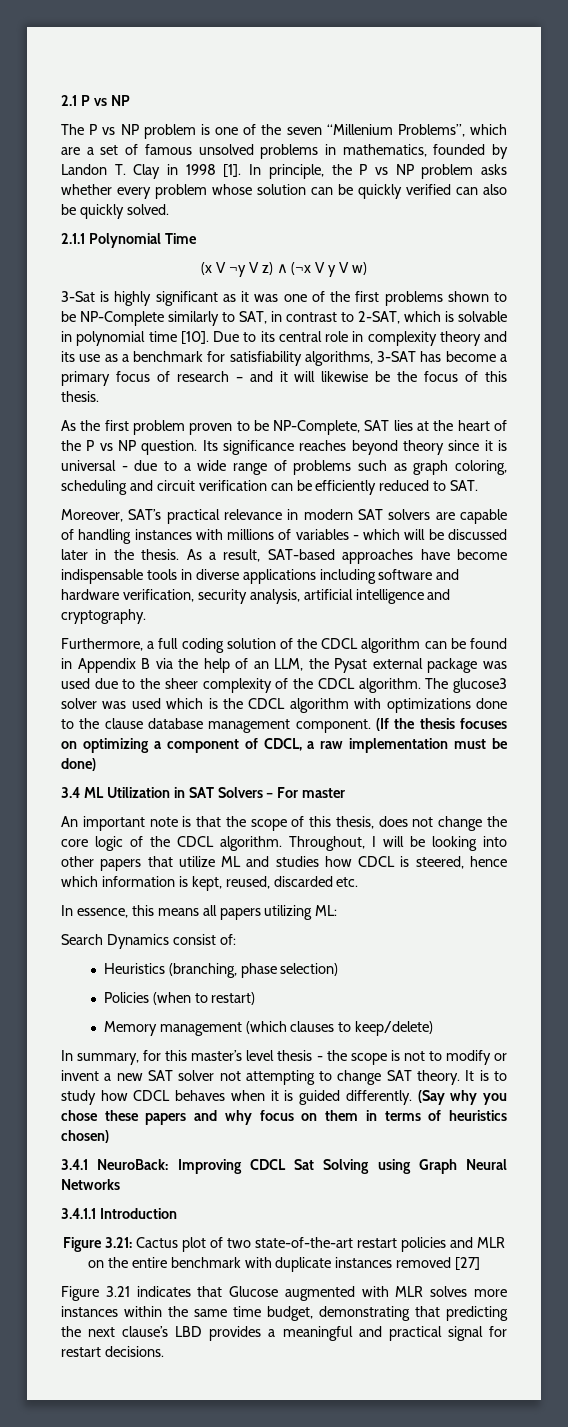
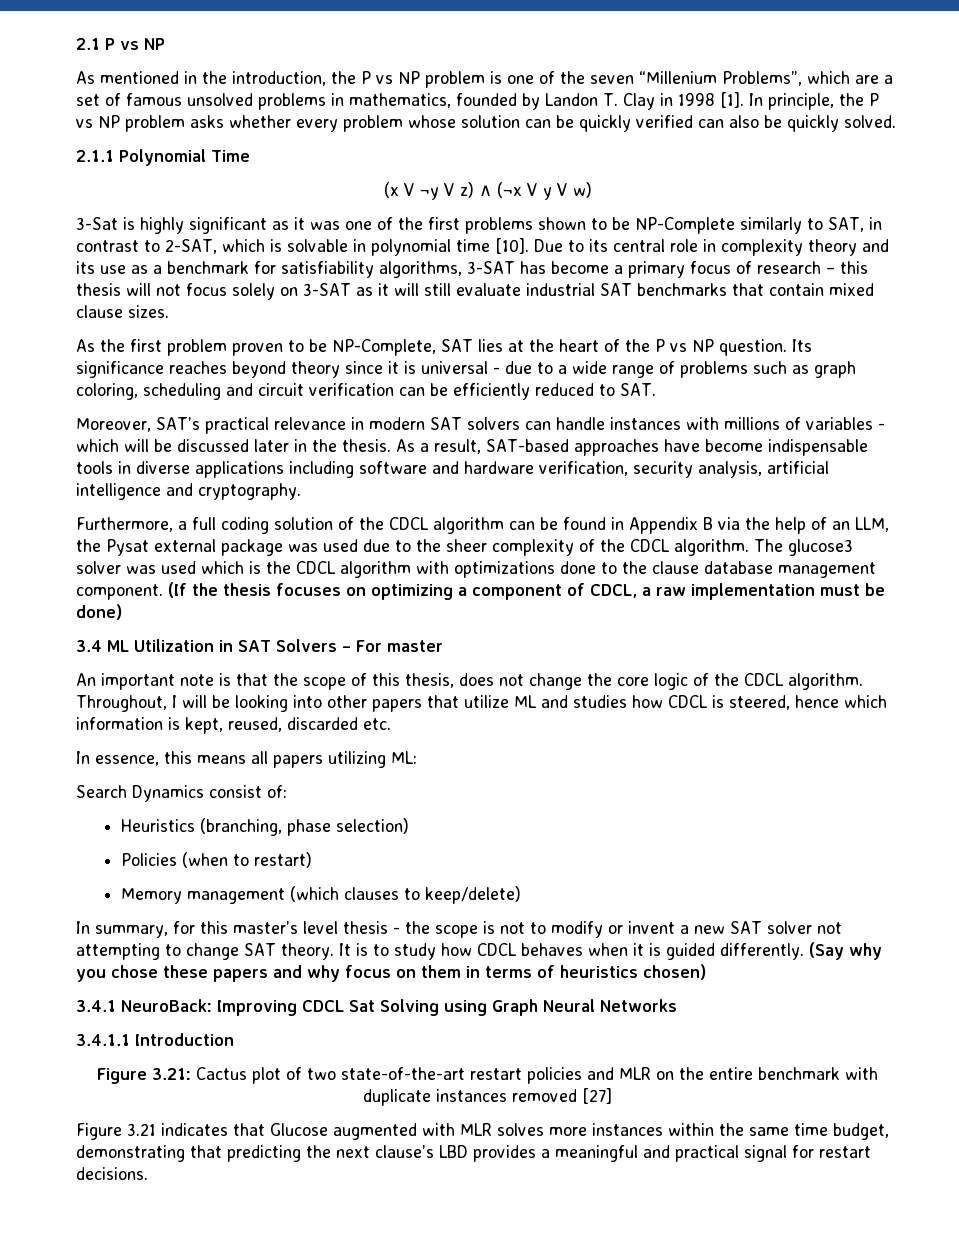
[61,124,84,135] The -> [76,71,356,86] As mentioned in the introduction, the
[249,371,507,382] [61,391,99,402] and it will likewise be the focus of this thesis. -> [840,261,868,274] [76,283,874,300] [76,305,169,318] this thesis will not focus solely on 3-SAT as it will still evaluate industrial SAT benchmarks that contain mixed clause sizes.
[435,509,508,524] [61,529,132,544] are capable of handling -> [525,417,605,430] can handle

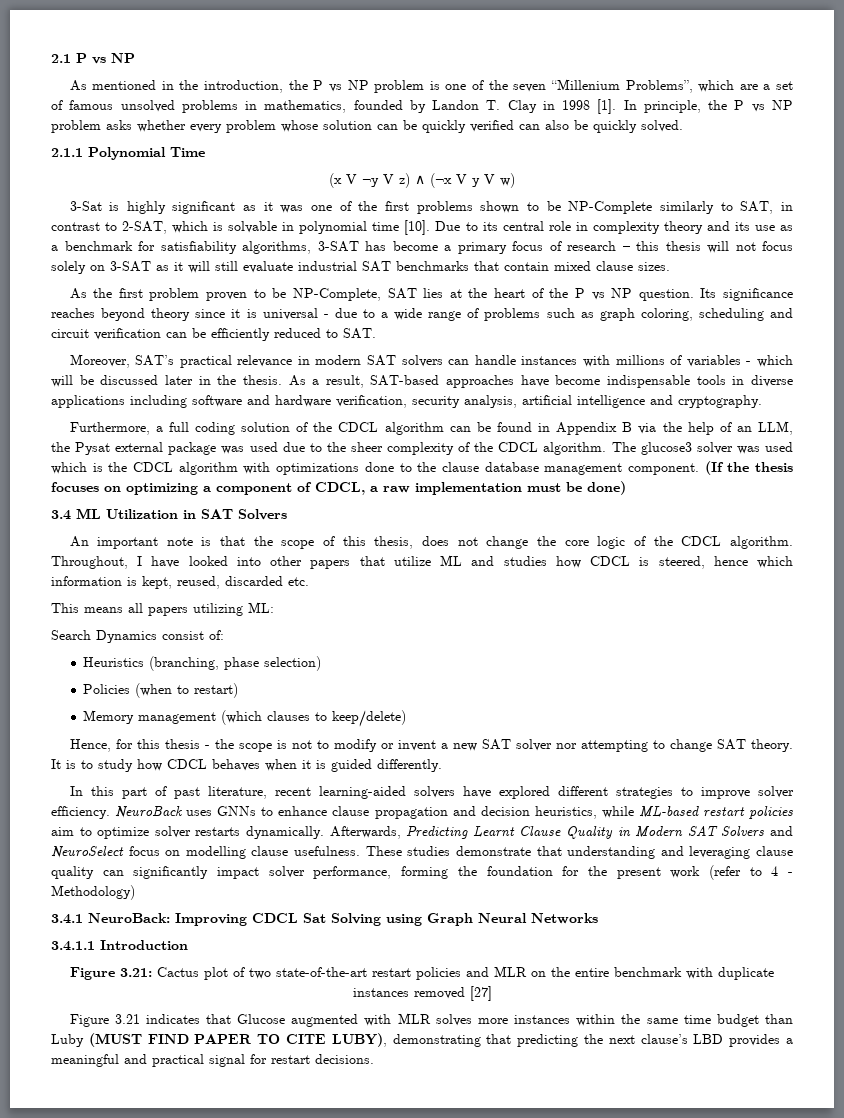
[342,640,443,652] – For master -> (287, 514) none
[182,695,288,712] will be looking -> [151,556,228,568] have looked
[76,751,192,766] In essence, this -> [51,603,79,613] This
[76,921,338,938] In summary, for this master’s level -> [69,739,160,752] Hence, for this
[817,922,842,934] not -> [555,743,577,749] nor
[809,942,882,960] [76,964,706,982] (Say why you chose these papers and why focus on them in terms of heuristics chosen) -> [69,786,795,799] [51,806,793,819] [51,826,794,839] [51,846,794,859] [51,865,793,880] [51,885,135,900] // In this part of past literature, recent learning-aided solvers have explored different strategies to improve solver efficiency. NeuroBack uses GNNs to enhance clause propagation and decision heuristics, while ML-based restart policies aim to optimize solver restarts dynamically. Afterwards, Predicting Learnt Clause Quality in Modern SAT Solvers and NeuroSelect focus on modelling clause usefulness. These studies demonstrate that understanding and leveraging clause quality can significantly impact solver performance, forming the foundation for the present work (refer to 4 - Methodology)
[833,1123,889,1140] budget, -> [716,1014,793,1027] [51,1033,387,1047] budget than Luby (MUST FIND PAPER TO CITE LUBY),

